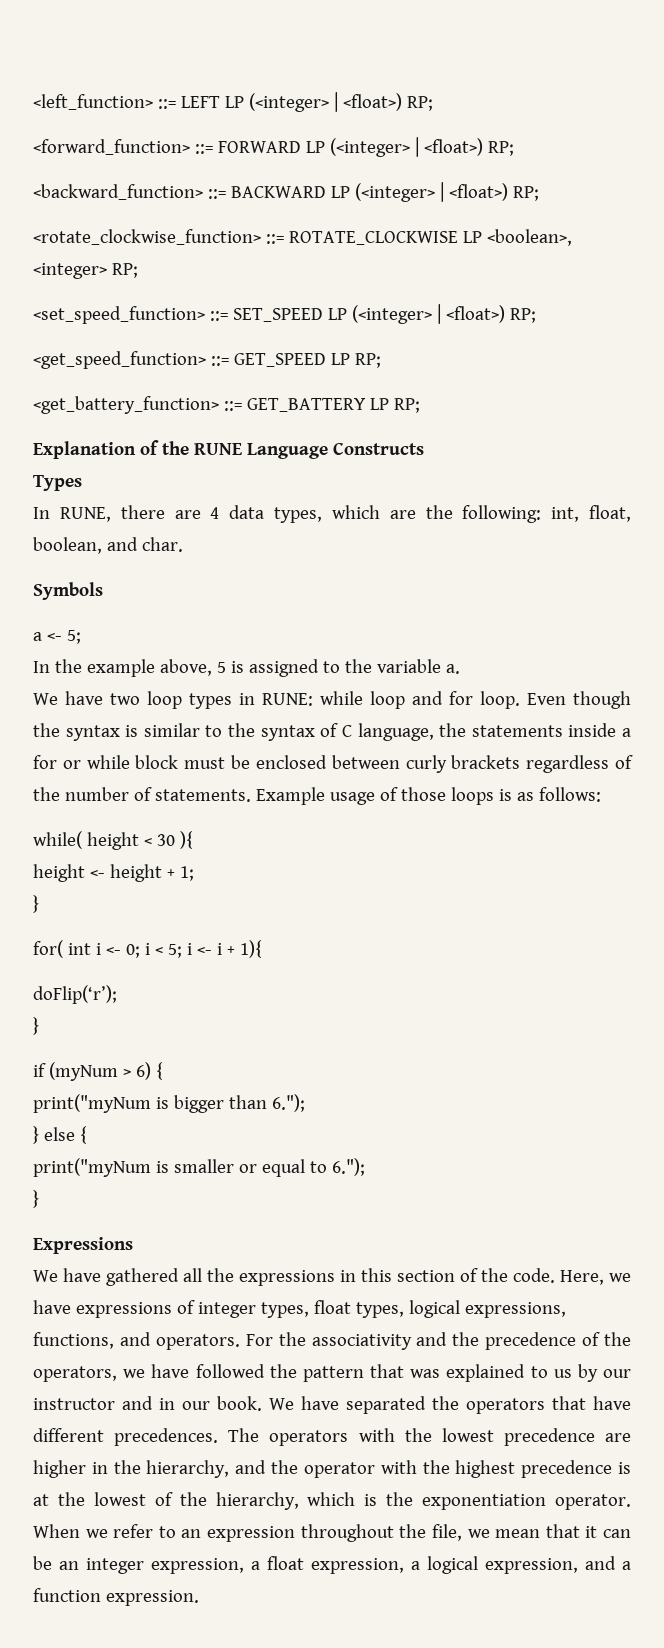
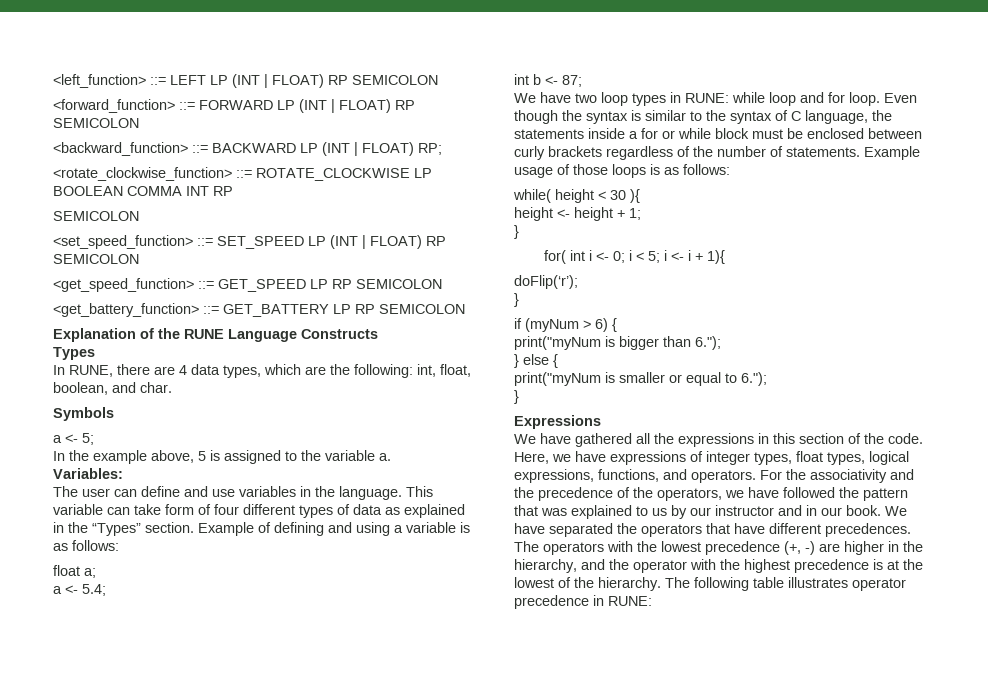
[248,92,433,112] (<integer> | <float>) RP; -> [232,74,438,88] (INT | FLOAT) RP SEMICOLON
[329,137,514,157] (<integer> | <float>) RP; -> [299,99,415,113] [53,118,139,128] (INT | FLOAT) RP SEMICOLON
[354,182,508,202] (<integer> | <float>) -> [322,142,414,156] (INT | FLOAT)
[486,229,572,246] [33,263,138,279] <boolean>, <integer> RP; -> [53,186,233,196] [53,211,139,221] BOOLEAN COMMA INT RP // SEMICOLON
[351,304,536,324] (<integer> | <float>) RP; -> [330,235,446,249] [53,254,139,264] (INT | FLOAT) RP SEMICOLON
[354,353,381,368] RP; -> [332,279,442,289] RP SEMICOLON
[393,398,420,413] RP; -> [355,304,465,314] RP SEMICOLON
(460, 669) none -> [53,468,123,479] [53,486,433,500] [53,504,465,518] [53,522,470,536] [53,540,119,551] [53,565,96,578] [53,584,106,596] [514,74,582,87] // Variables: // The user can define and use variables in the language. This variable can take form of four different types of data as explained in the “Types” section. Example of defining and using a variable is as follows: // float a; // a <- 5.4; // int b <- 87;
(595, 1437) none -> [784,541,815,555] (+, -)
[215,1492,631,1510] [33,1524,632,1542] [33,1556,631,1574] [33,1588,199,1606] hierarchy, which is the exponentiation operator. When we refer to an expression throughout the file, we mean that it can be an integer expression, a float expression, a logical expression, and a function expression. -> [598,577,906,591] [514,595,652,609] hierarchy. The following table illustrates operator precedence in RUNE:

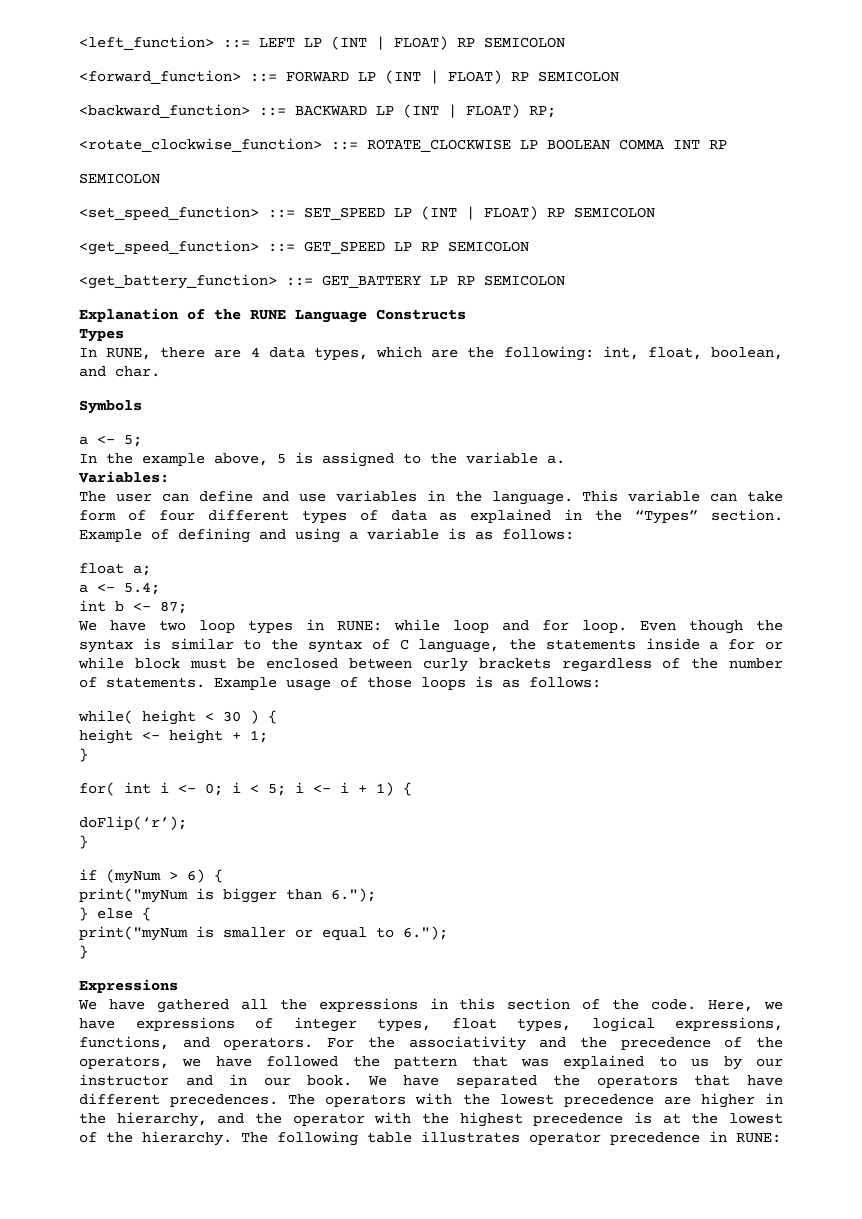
[630,189,640,203] ){ -> [250,710,277,724] ) {
[706,250,725,264] 1){ -> [376,782,412,796] 1) {
[784,541,815,555] (+, -) -> (654, 1100) none

